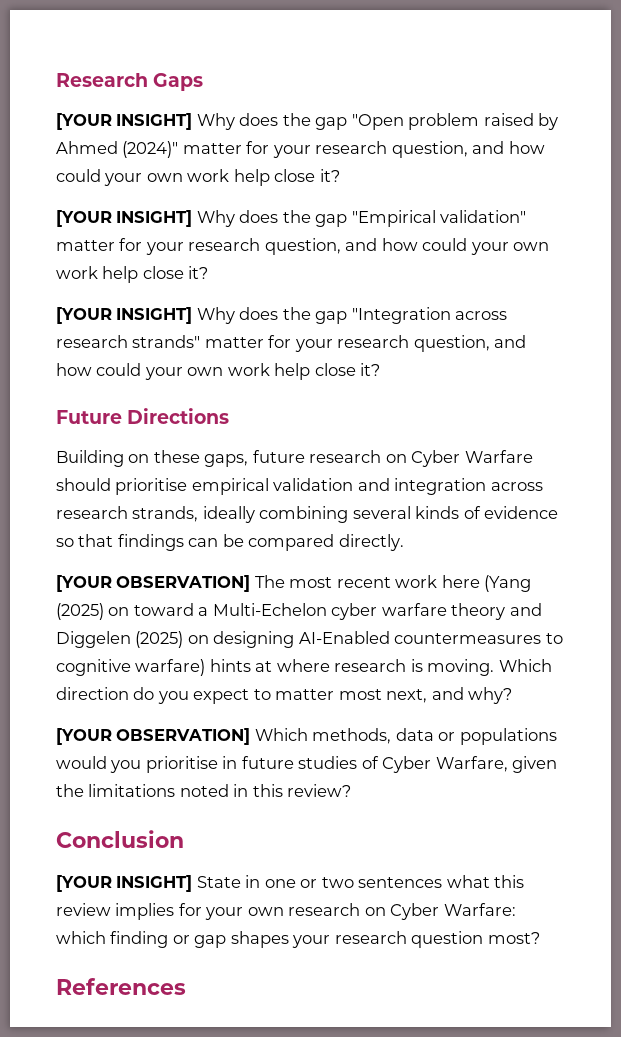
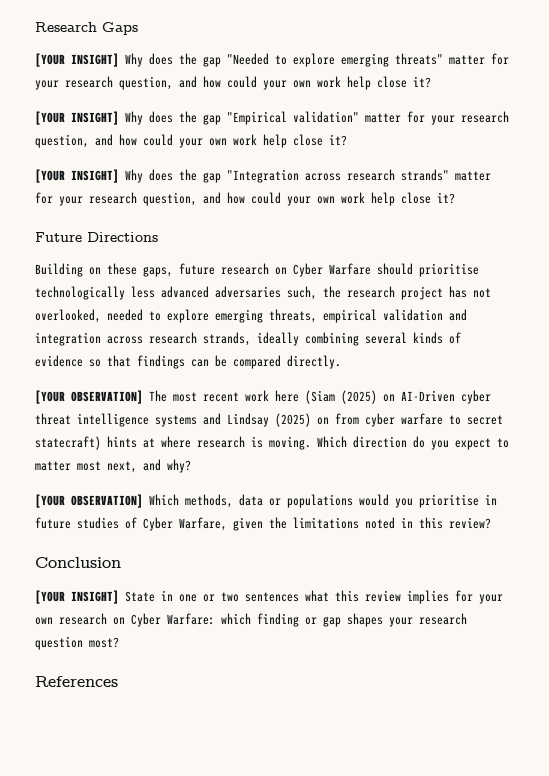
[351,113,559,130] [56,141,179,158] "Open problem raised by Ahmed (2024)" -> [227,53,443,67] "Needed to explore emerging threats"
(188, 486) none -> [35,286,491,300] [35,309,317,323] technologically less advanced adversaries such, the research project has not overlooked, needed to explore emerging threats,
[484,575,532,592] [56,603,542,620] [56,631,563,648] [56,659,206,676] (Yang (2025) on toward a Multi-Echelon cyber warfare theory and Diggelen (2025) on designing AI-Enabled countermeasures to cognitive warfare) -> [305,390,491,404] [35,413,503,427] [35,436,101,450] (Siam (2025) on AI-Driven cyber threat intelligence systems and Lindsay (2025) on from cyber warfare to secret statecraft)

